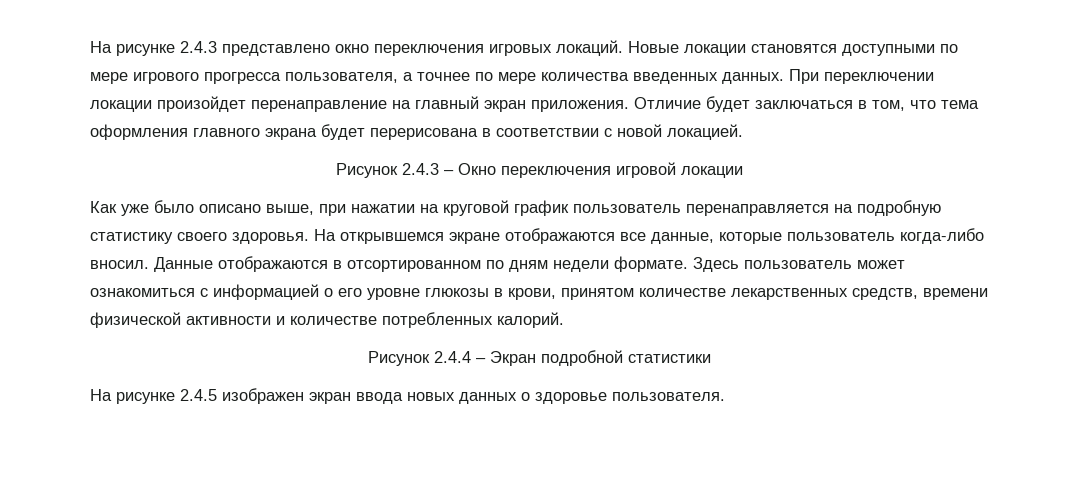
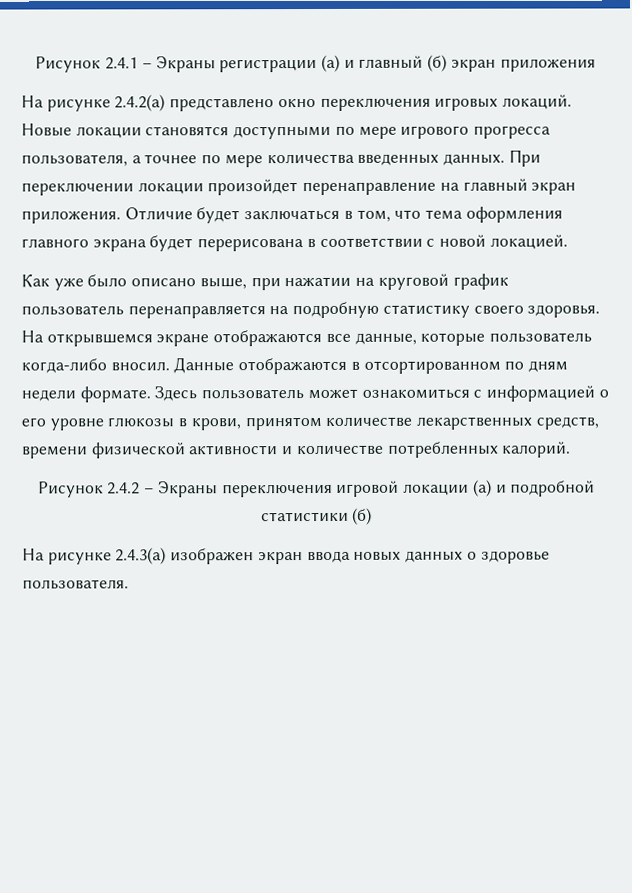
[90,41,217,56] На рисунке 2.4.3 -> [35,54,596,73] [21,94,166,112] Рисунок 2.4.1 – Экраны регистрации (а) и главный (б) экран приложения // На рисунке 2.4.2(а)
[335,162,743,178] // Рисунок 2.4.3 – Окно переключения игровой локации -> (568, 242) none
[433,351,536,366] 2.4.4 – Экран -> [107,479,507,498] 2.4.2 – Экраны переключения игровой локации (а) и
[90,389,217,404] // На рисунке 2.4.5 -> [352,507,373,525] [22,547,167,565] (б) // На рисунке 2.4.3(а)

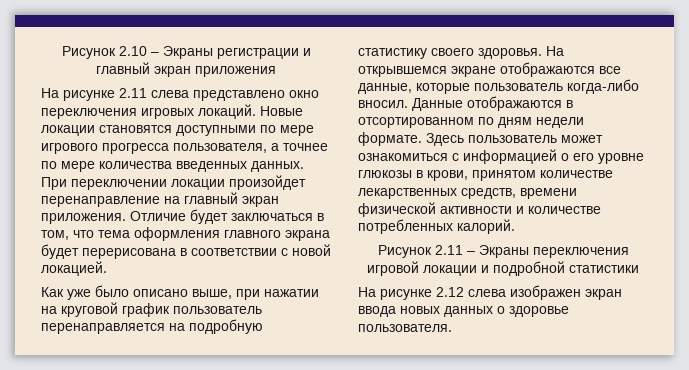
[35,56,139,73] Рисунок 2.4.1 -> [61,46,147,59] Рисунок 2.10
[321,54,340,72] (а) -> (299, 53) none
[427,54,448,72] (б) -> (150, 68) none
[114,94,166,112] 2.4.2(а) -> [119,88,189,98] 2.11 слева
[107,482,141,495] 2.4.2 -> [434,245,463,255] 2.11
[472,479,492,497] (а) -> (477, 270) none
[352,507,373,525] [22,547,167,565] (б) // На рисунке 2.4.3(а) -> [358,287,506,300] // На рисунке 2.12 слева

